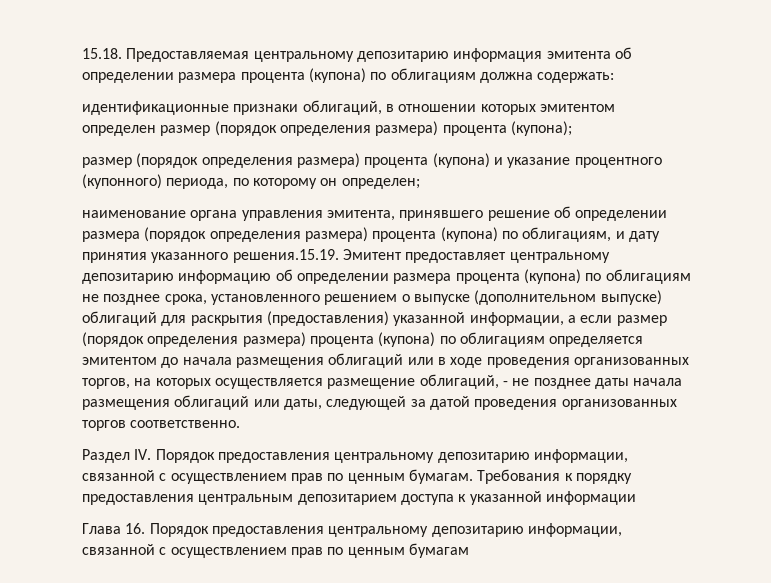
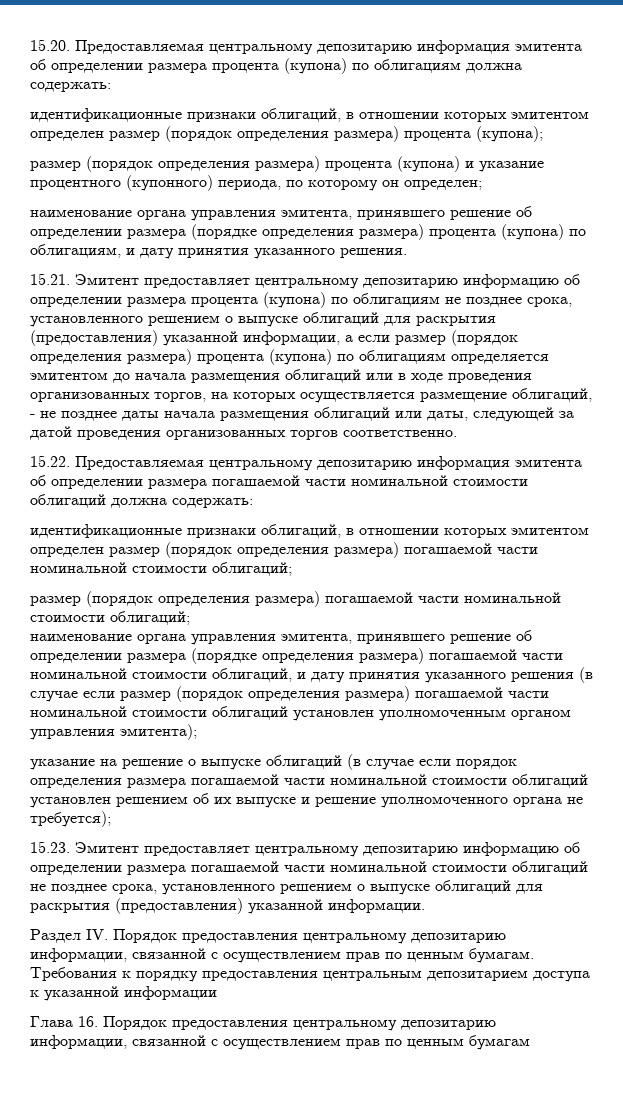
[82,48,122,59] 15.18. -> [30,39,70,51] 15.20.
[144,227,207,242] (порядок -> [191,224,257,240] (порядке
[232,249,339,263] решения.15.19. -> [340,248,407,258] [30,273,70,285] решения. // 15.21.
[474,290,662,305] (дополнительном выпуске) -> (298, 321) none
(241, 424) none -> [30,455,582,471] [30,475,528,489] [30,494,253,508] [30,524,589,538] [30,542,538,558] [30,562,292,576] [30,591,561,607] [30,611,190,625] [30,630,532,645] [30,648,563,664] [30,667,593,683] [30,686,549,702] [30,706,571,721] [30,724,197,740] [30,754,517,770] [30,774,588,788] [30,793,583,808] [30,811,111,827] [30,841,580,857] [30,861,588,875] [30,880,543,895] [30,898,425,914] // 15.22. Предоставляемая центральному депозитарию информация эмитента об определении размера погашаемой части номинальной стоимости облигаций должна содержать: // идентификационные признаки облигаций, в отношении которых эмитентом определен размер (порядок определения размера) погашаемой части номинальной стоимости облигаций; // размер (порядок определения размера) погашаемой части номинальной стоимости облигаций; // наименование органа управления эмитента, принявшего решение об определении размера (порядке определения размера) погашаемой части номинальной стоимости облигаций, и дату принятия указанного решения (в случае если размер (порядок определения размера) погашаемой части номинальной стоимости облигаций установлен уполномоченным органом управления эмитента); // указание на решение о выпуске облигаций (в случае если порядок определения размера погашаемой части номинальной стоимости облигаций установлен решением об их выпуске и решение уполномоченного органа не требуется); // 15.23. Эмитент предоставляет центральному депозитарию информацию об определении размера погашаемой части номинальной стоимости облигаций не позднее срока, установленного решением о выпуске облигаций для раскрытия (предоставления) указанной информации.

